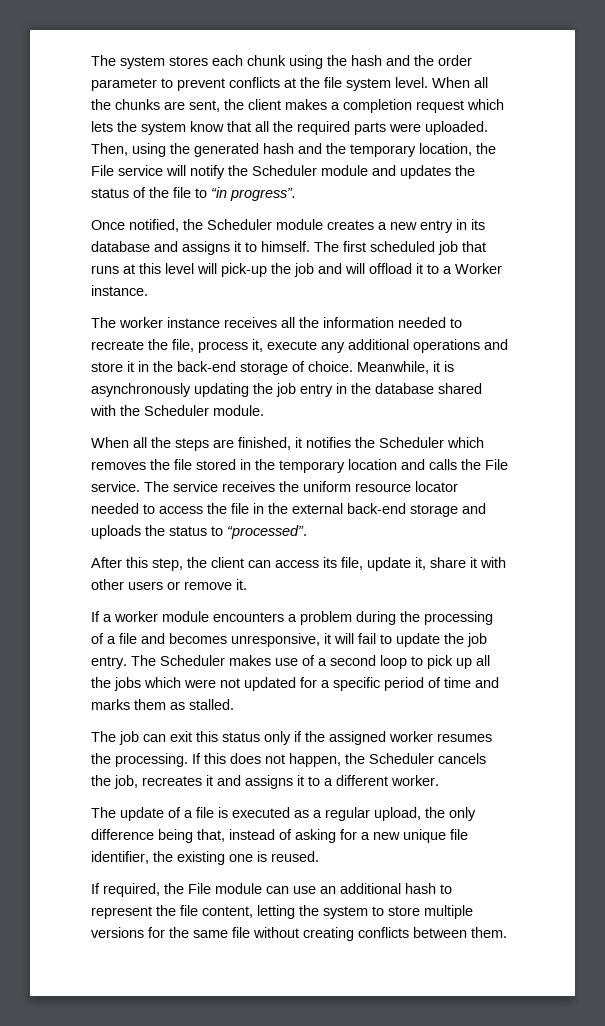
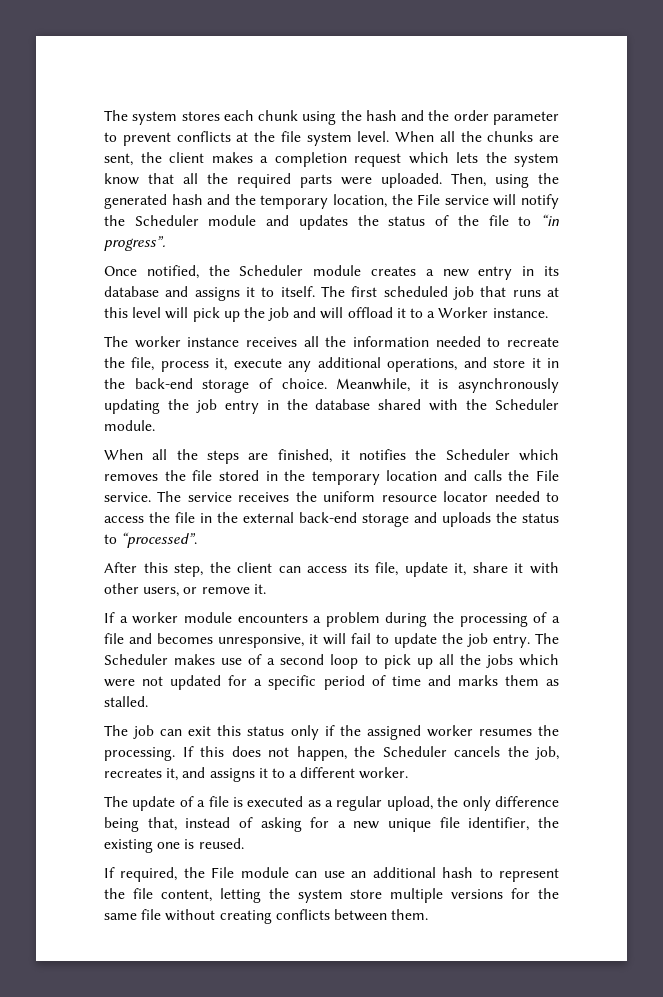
[261,241,310,252] himself. -> [280,286,315,297] itself.
[221,263,267,277] pick-up -> [192,307,240,322] pick up
[413,339,480,353] operations -> [387,358,458,372] operations,
[128,581,163,590] users -> [143,587,180,597] users,
[206,775,213,786] it -> [166,768,179,781] it,
[372,906,384,916] to -> (343, 896) none

